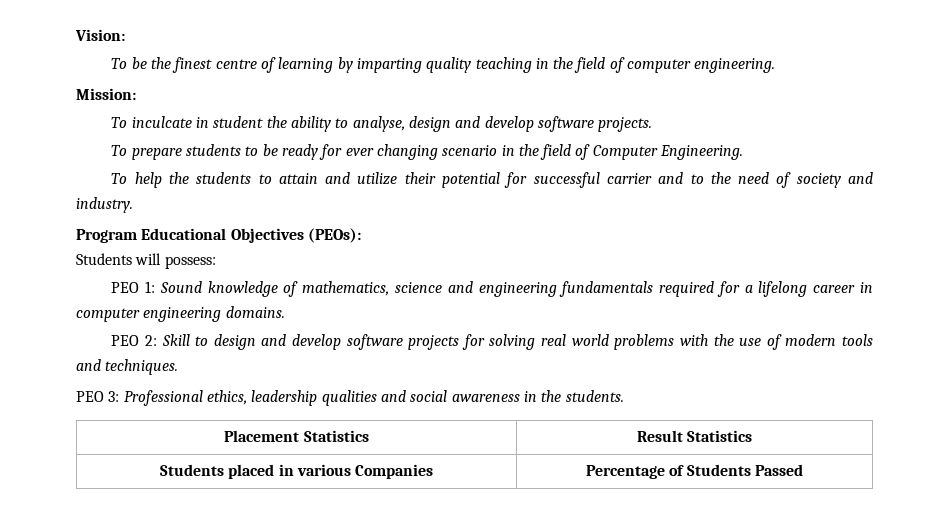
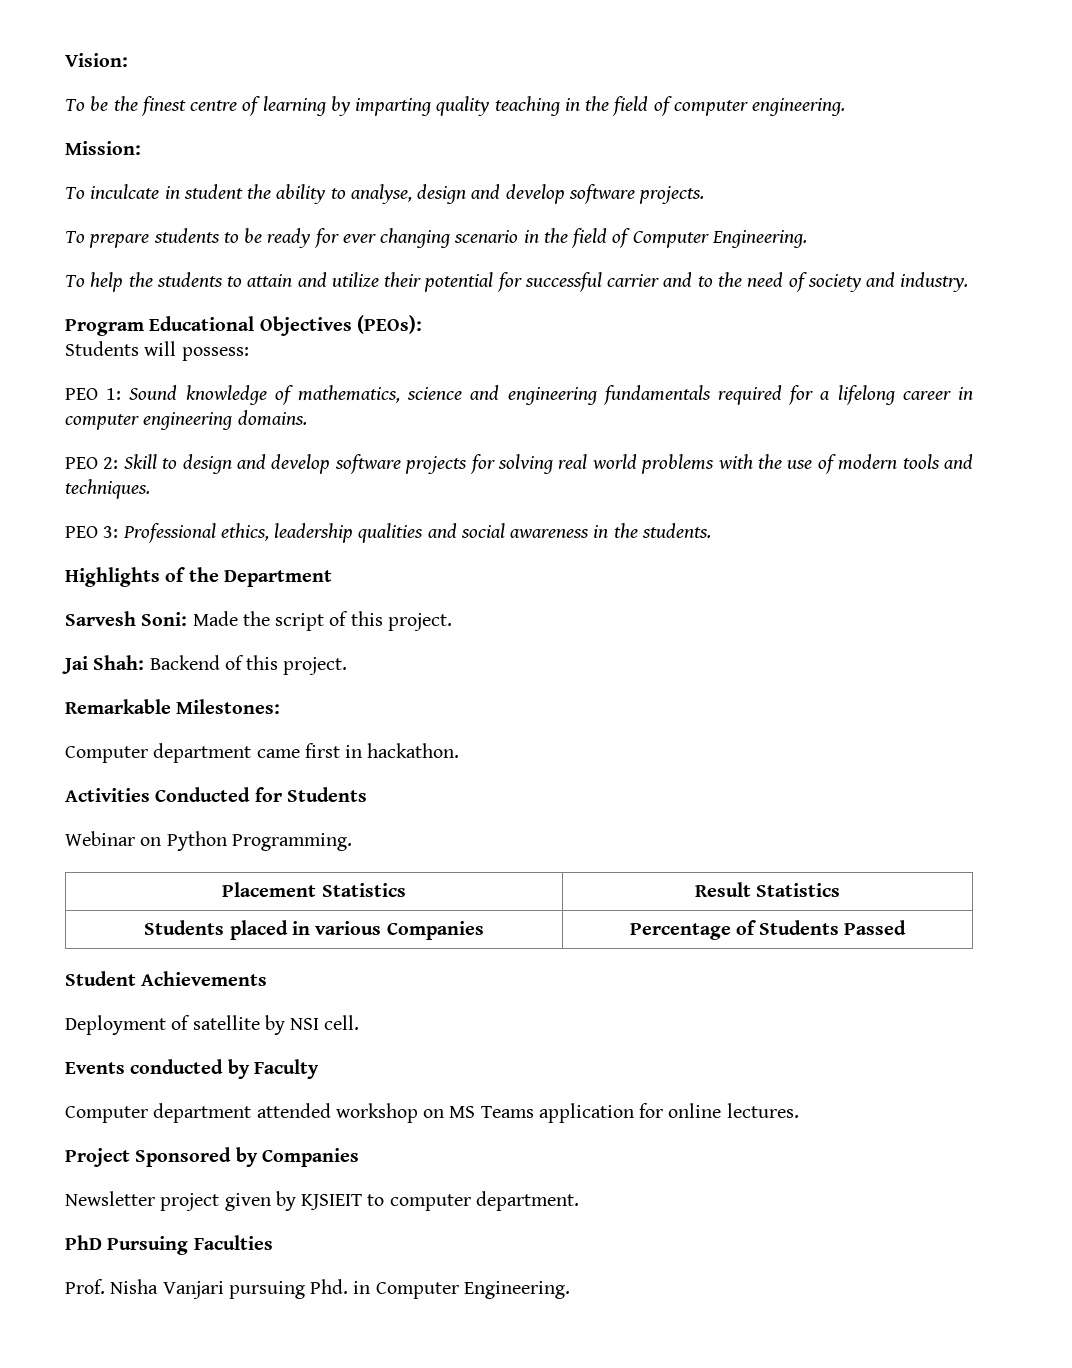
(624, 396) none -> [65,567,332,587] [65,611,452,631] [62,655,348,675] [65,699,281,714] [65,743,460,763] [65,787,367,802] [65,831,352,851] // Highlights of the Department // Sarvesh Soni: Made the script of this project. // Jai Shah: Backend of this project. // Remarkable Milestones: // Computer department came first in hackathon. // Activities Conducted for Students // Webinar on Python Programming.
(803, 470) none -> [65,971,268,986] [65,1015,360,1035] [65,1059,319,1079] [65,1103,799,1123] [65,1147,359,1167] [65,1191,579,1211] [65,1235,273,1255] [65,1279,570,1299] // Student Achievements // Deployment of satellite by NSI cell. // Events conducted by Faculty // Computer department attended workshop on MS Teams application for online lectures. // Project Sponsored by Companies // Newsletter project given by KJSIEIT to computer department. // PhD Pursuing Faculties // Prof. Nisha Vanjari pursuing Phd. in Computer Engineering.

